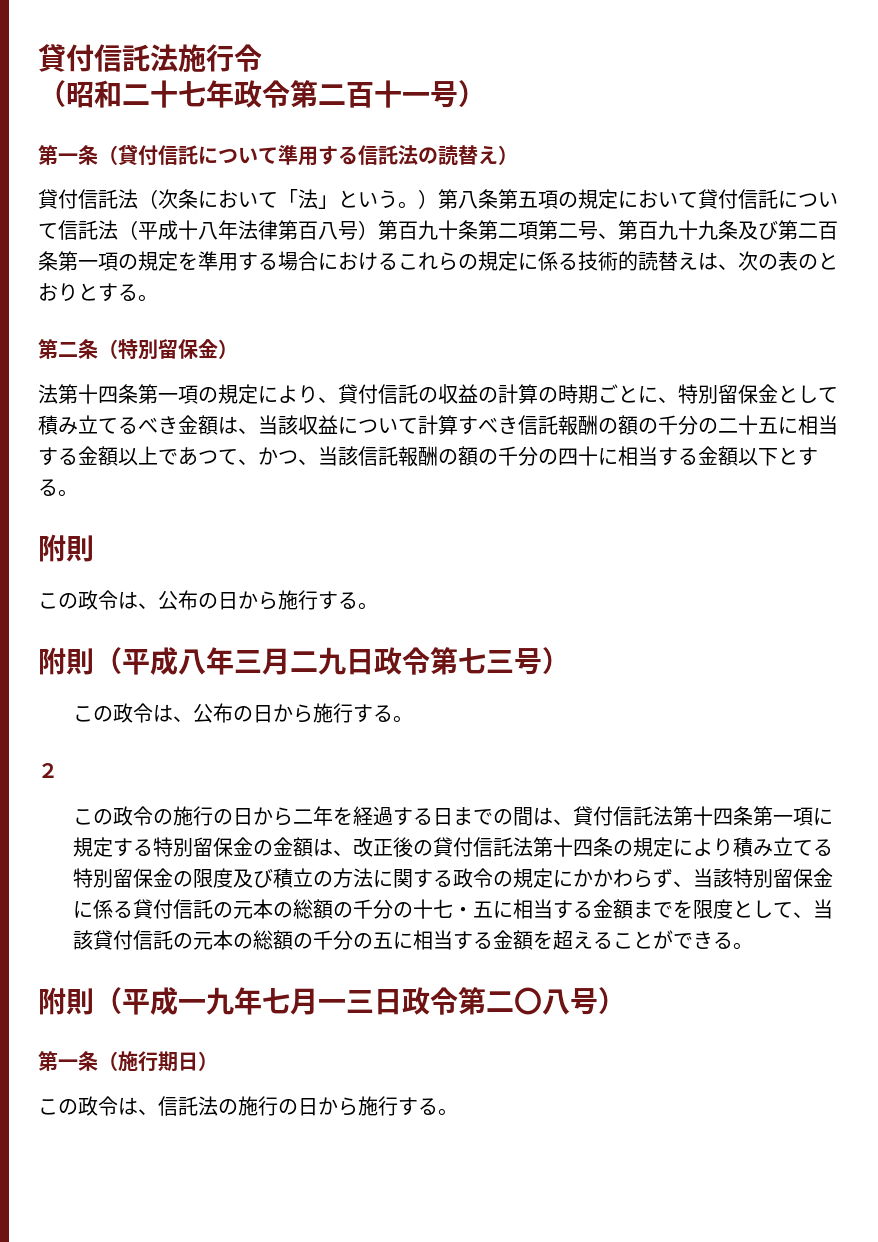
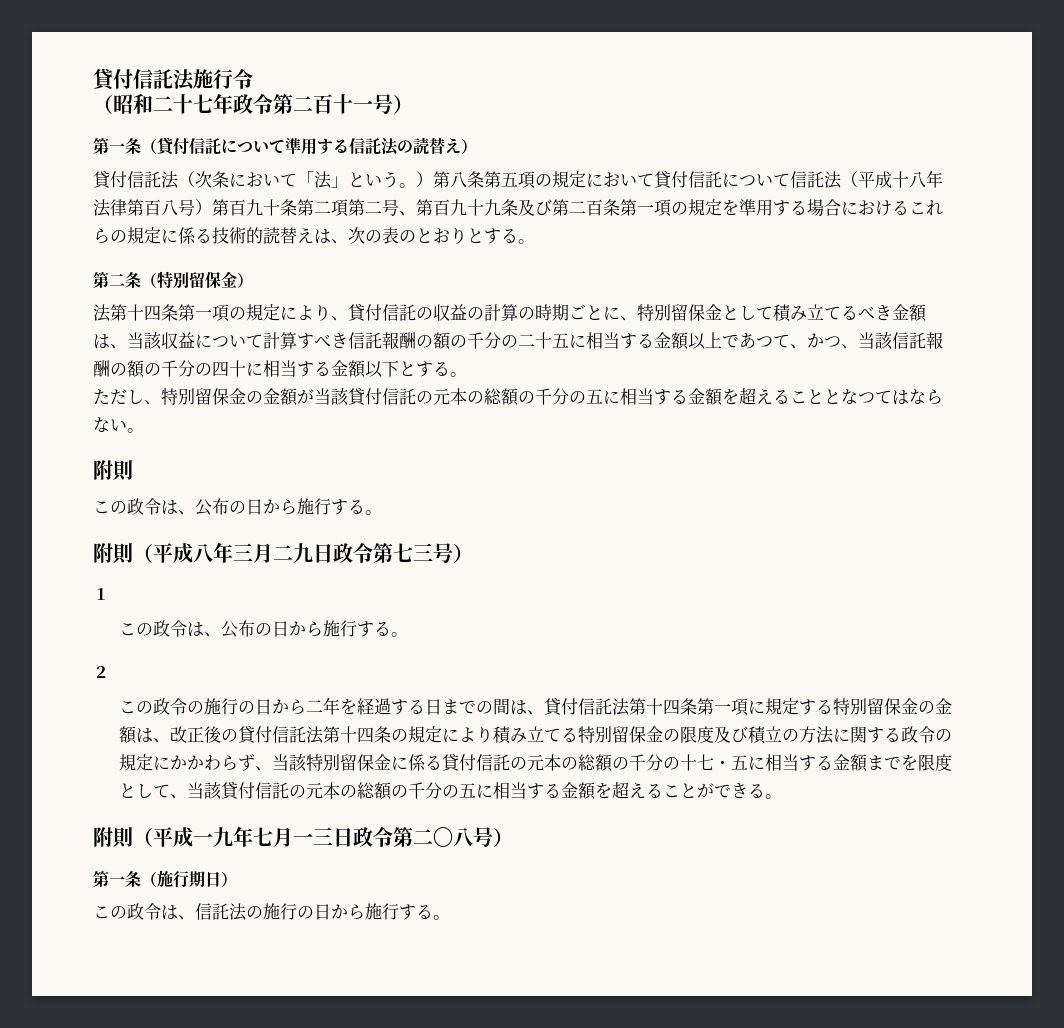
(78, 493) none -> [93,387,943,406] [93,417,144,433] // ただし、特別留保金の金額が当該貸付信託の元本の総額の千分の五に相当する金額を超えることとなつてはならない。
(570, 660) none -> [93,588,109,600] // １

